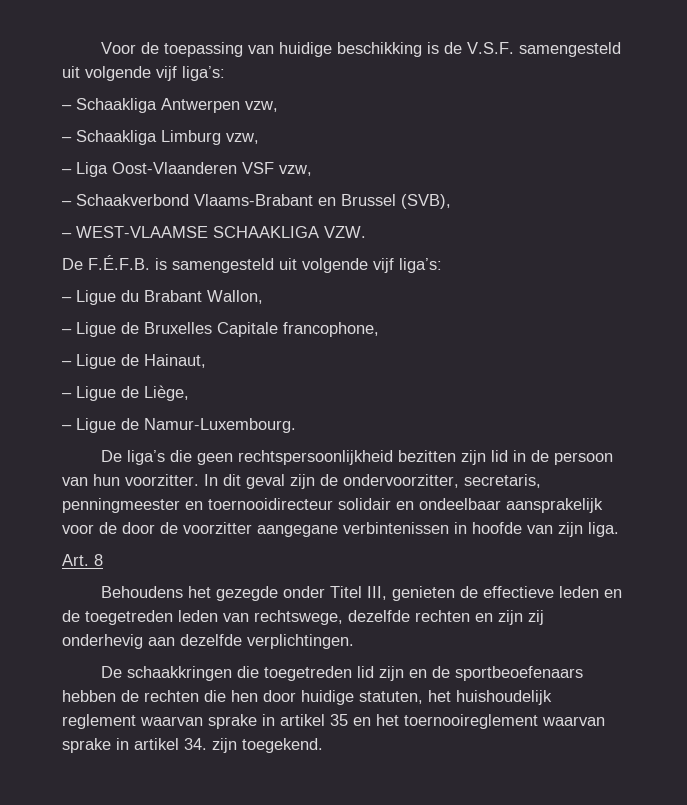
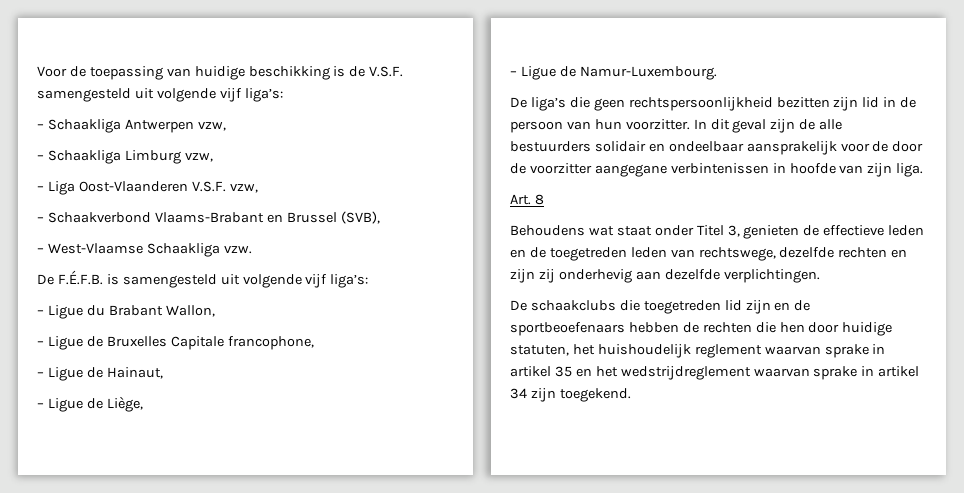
[242,162,274,174] VSF -> [191,181,226,192] V.S.F.
[76,226,366,238] WEST-VLAAMSE SCHAAKLIGA VZW. -> [47,243,252,257] West-Vlaamse Schaakliga vzw.
[343,474,541,488] [62,498,333,513] ondervoorzitter, secretaris, penningmeester en toernooidirecteur -> [819,119,843,130] [510,141,591,152] alle bestuurders
[188,586,279,601] het gezegde -> [588,226,652,236] wat staat
[367,586,388,600] III, -> [727,225,740,237] 3,
[127,666,233,681] schaakkringen -> [530,300,616,311] schaakclubs
[404,714,605,729] [62,738,207,753] toernooireglement waarvan sprake in artikel 34. -> [620,366,920,380] [510,388,527,399] wedstrijdreglement waarvan sprake in artikel 34

